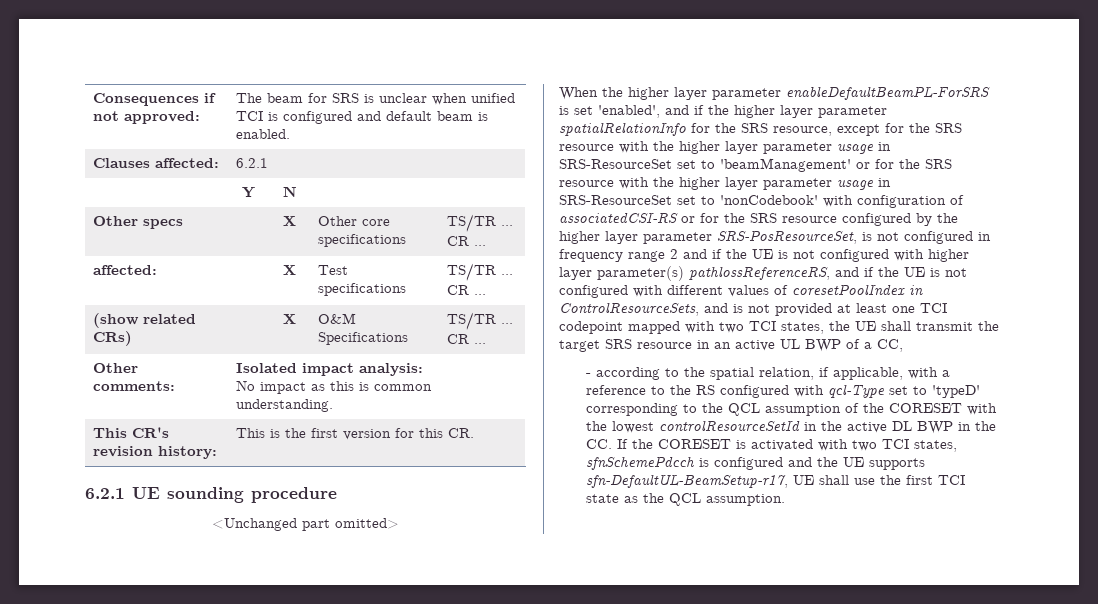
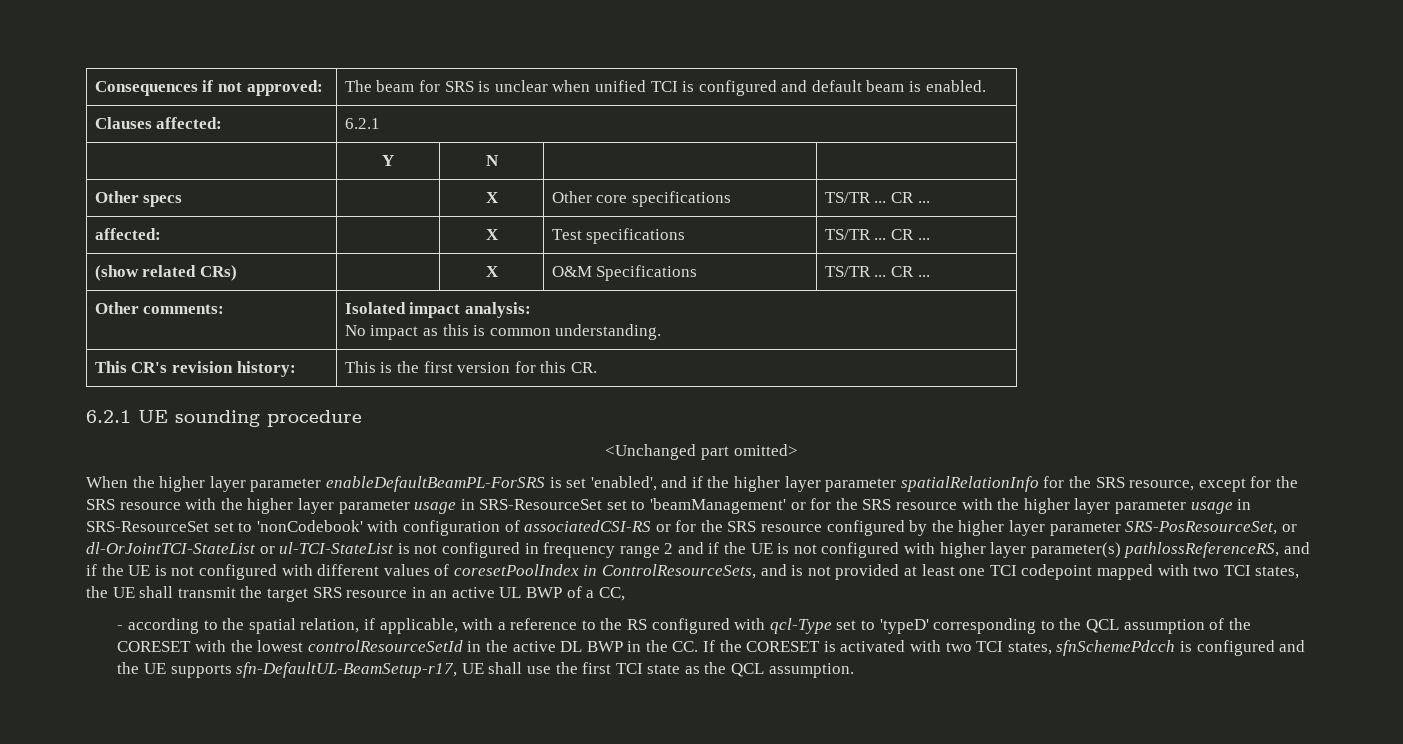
(857, 237) none -> [1281,524,1297,532] [86,542,395,554] or dl-OrJointTCI-StateList or ul-TCI-StateList

